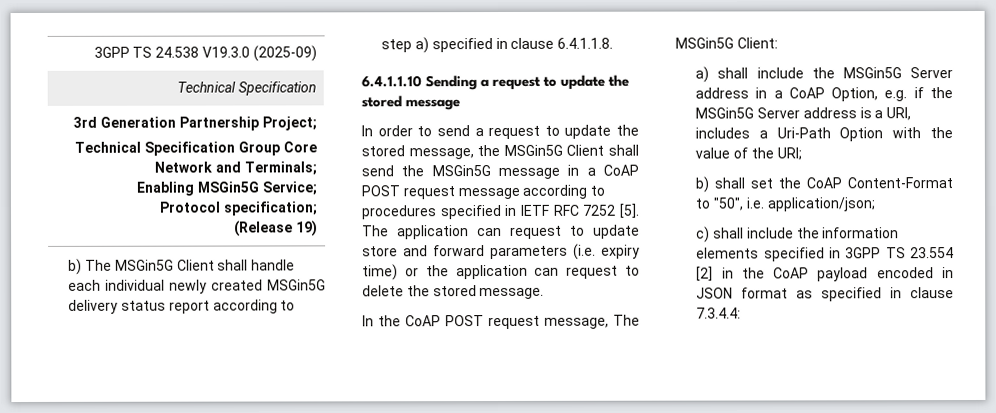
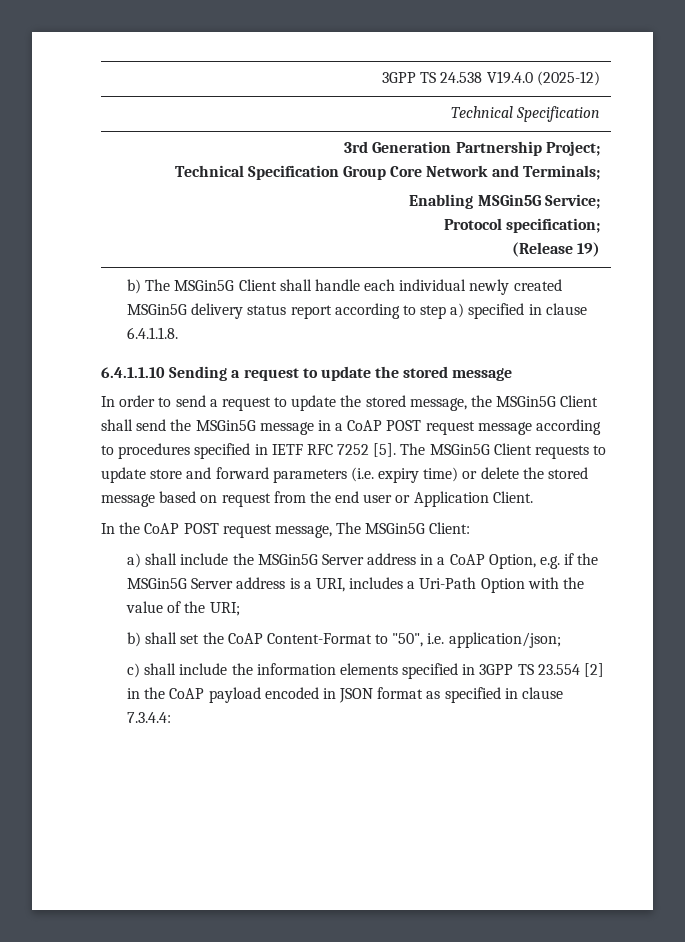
[201,45,317,62] V19.3.0 (2025-09) -> [486,71,600,86] V19.4.0 (2025-12)
[397,225,562,240] application can request -> [429,443,590,459] MSGin5G Client requests
[425,264,640,280] [362,285,545,300] the application can request to delete the stored message. -> [480,467,589,479] [101,491,533,507] delete the stored message based on request from the end user or Application Client.

